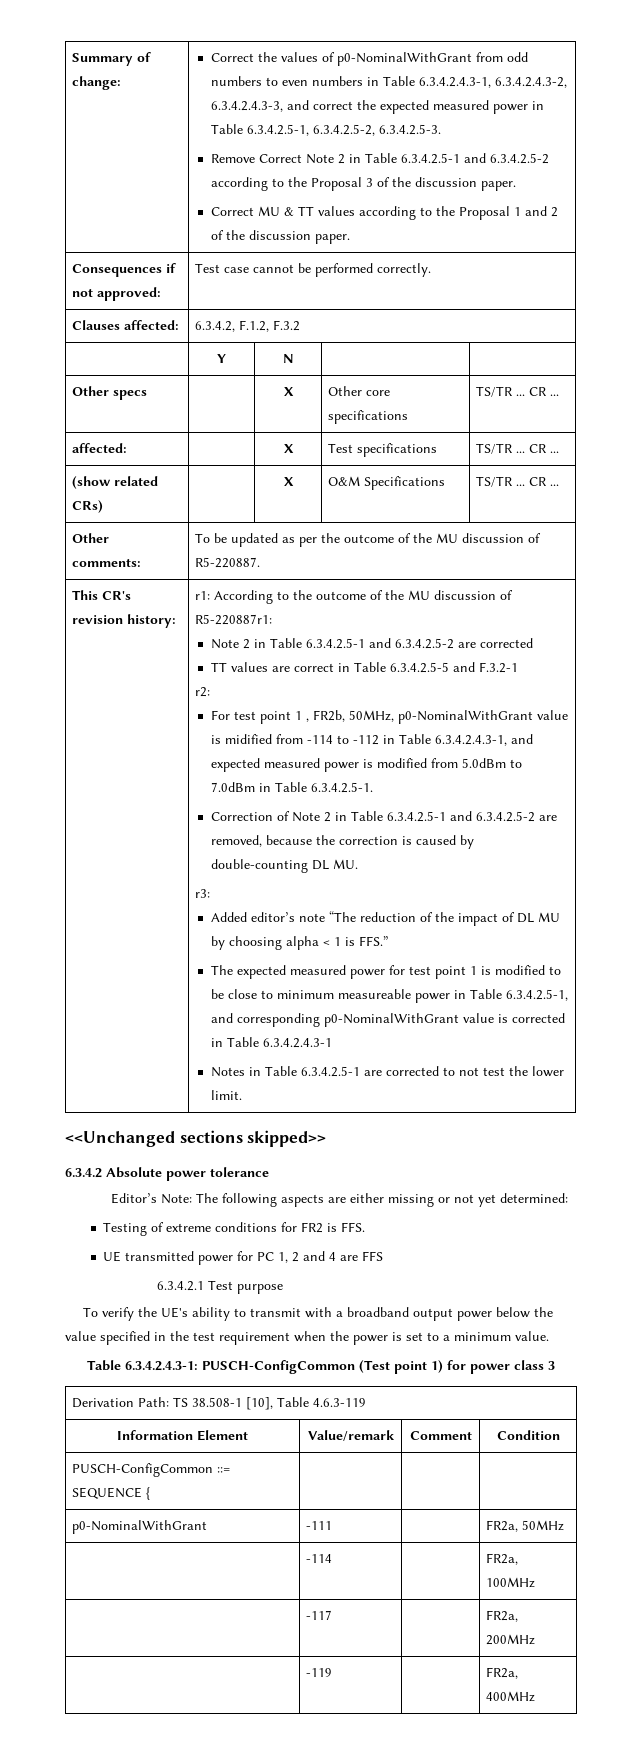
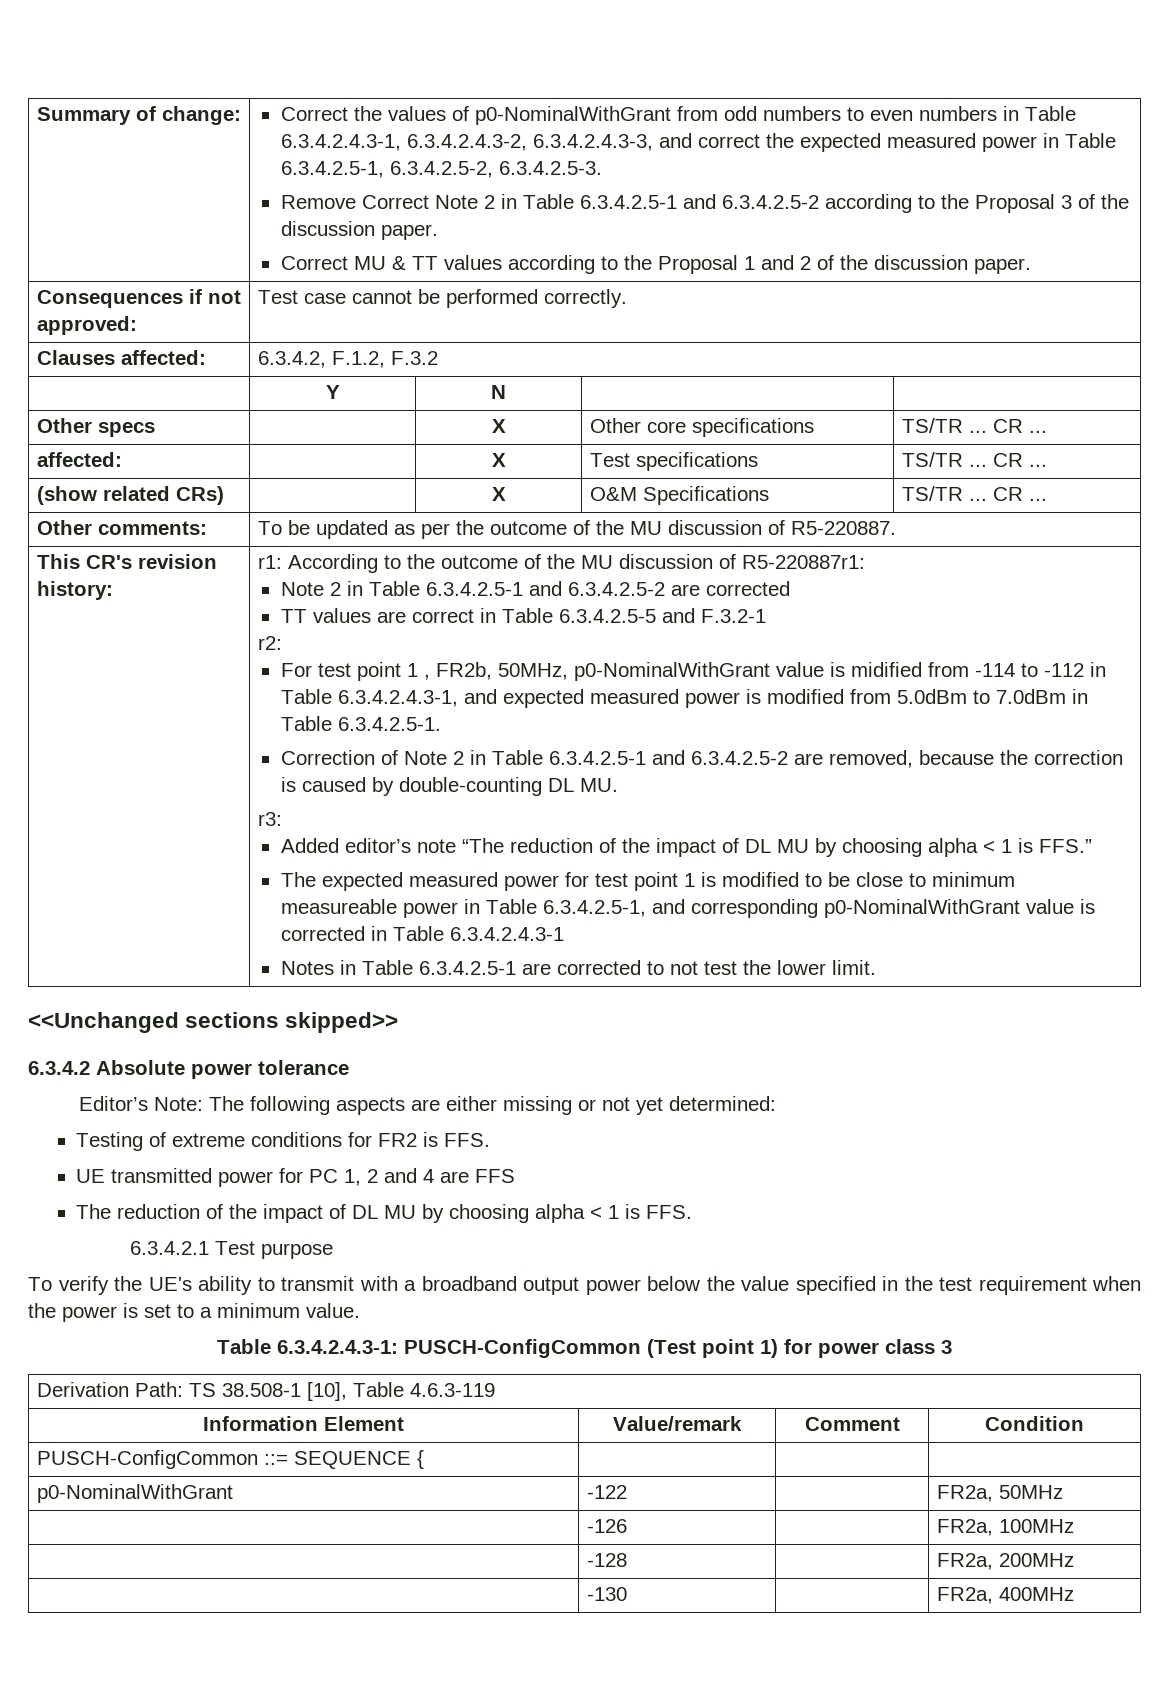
(384, 1256) none -> [76,1204,693,1223] // The reduction of the impact of DL MU by choosing alpha < 1 is FFS.
[306,1521,333,1530] -111 -> [586,1485,627,1499] -122
[306,1554,333,1563] -114 -> [586,1519,627,1533] -126
[306,1610,333,1620] -117 -> [586,1553,627,1567] -128
[306,1668,333,1677] -119 -> [586,1587,627,1601] -130

